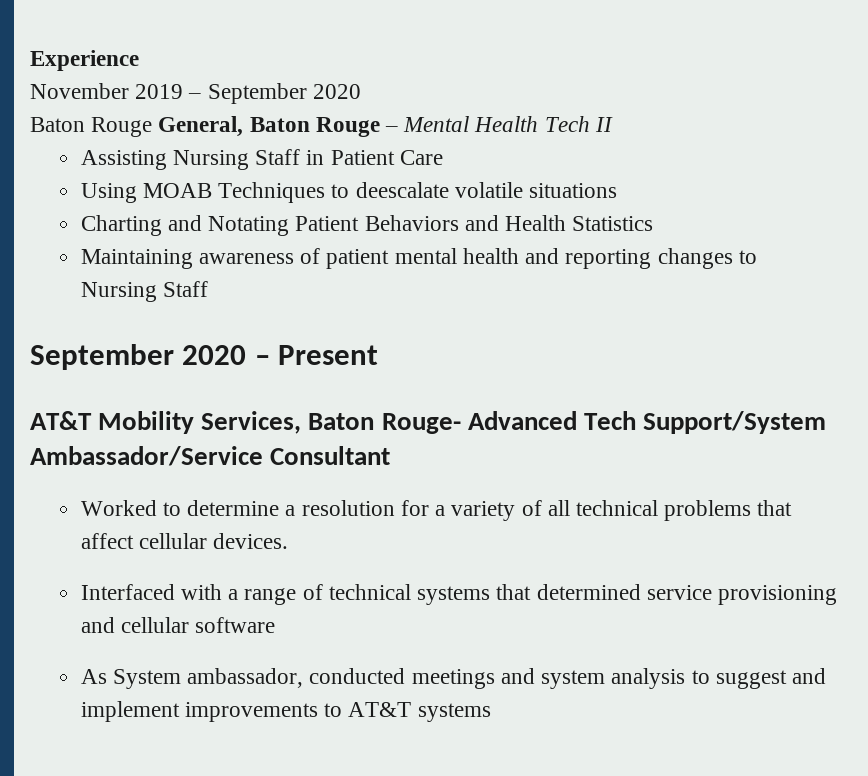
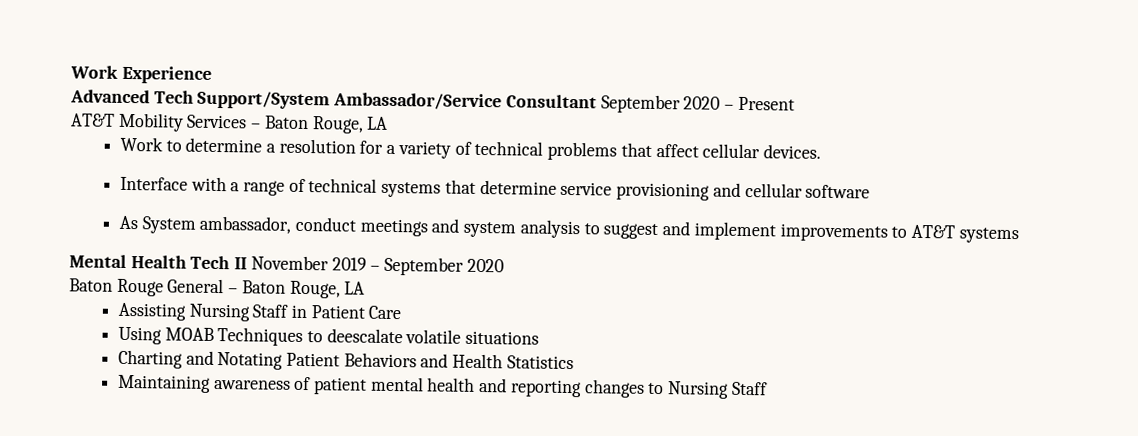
(30, 60) none -> [70,65,118,79] Work
(139, 60) none -> [70,89,795,114] [71,112,389,134] [119,136,821,161] [119,176,871,201] [118,215,1019,244] [69,254,248,270] Advanced Tech Support/System Ambassador/Service Consultant September 2020 – Present // AT&T Mobility Services – Baton Rouge, LA // Work to determine a resolution for a variety of technical problems that affect cellular devices. // Interface with a range of technical systems that determine service provisioning and cellular software // As System ambassador, conduct meetings and system analysis to suggest and implement improvements to AT&T systems // Mental Health Tech II
[158,116,613,137] General, Baton Rouge – Mental Health Tech II -> [167,278,366,299] General – Baton Rouge, LA
[30,344,379,370] [30,411,827,434] [30,446,391,466] [80,500,793,521] [80,533,289,549] [80,584,837,605] [80,617,276,633] [80,668,826,689] [80,701,491,722] // September 2020 – Present // AT&T Mobility Services, Baton Rouge- Advanced Tech Support/System Ambassador/Service Consultant // Worked to determine a resolution for a variety of all technical problems that affect cellular devices. // Interfaced with a range of technical systems that determined service provisioning and cellular software // As System ambassador, conducted meetings and system analysis to suggest and implement improvements to AT&T systems -> (768, 388) none

